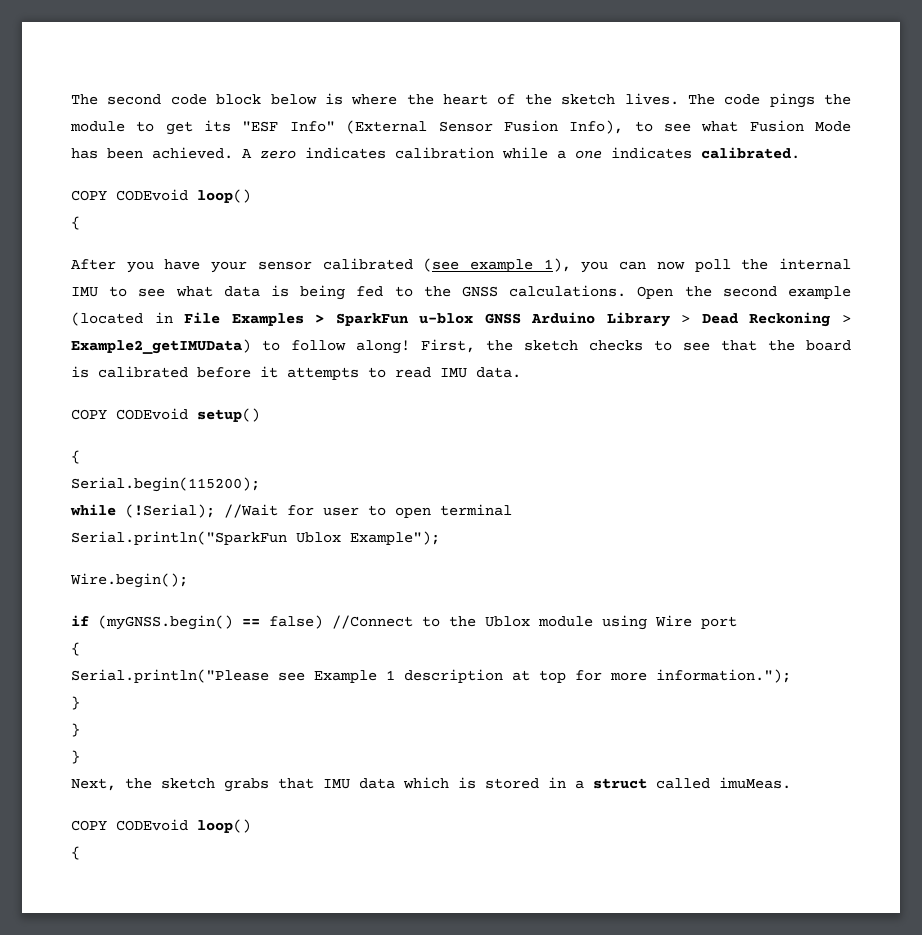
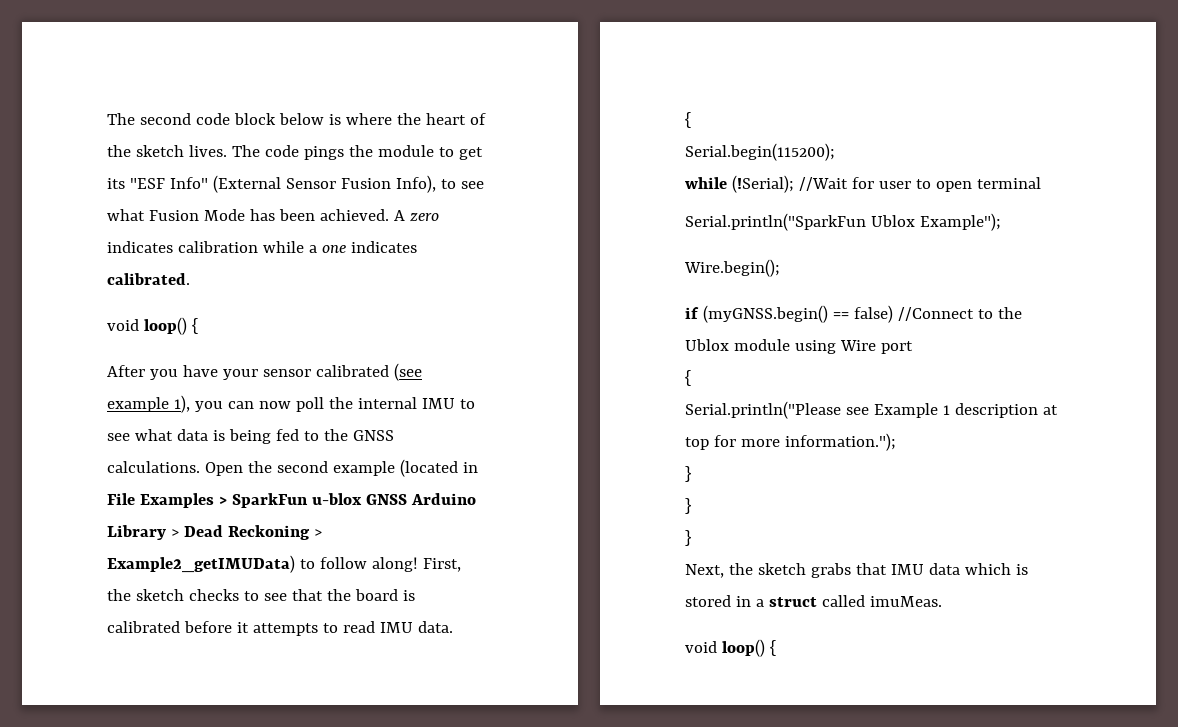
[71,189,251,203] COPY CODEvoid loop() // -> [107,317,187,335] void loop()
[71,408,260,422] // COPY CODEvoid setup() -> (453, 627) none
[71,819,251,833] COPY CODEvoid loop() // -> [685,639,765,657] void loop()

